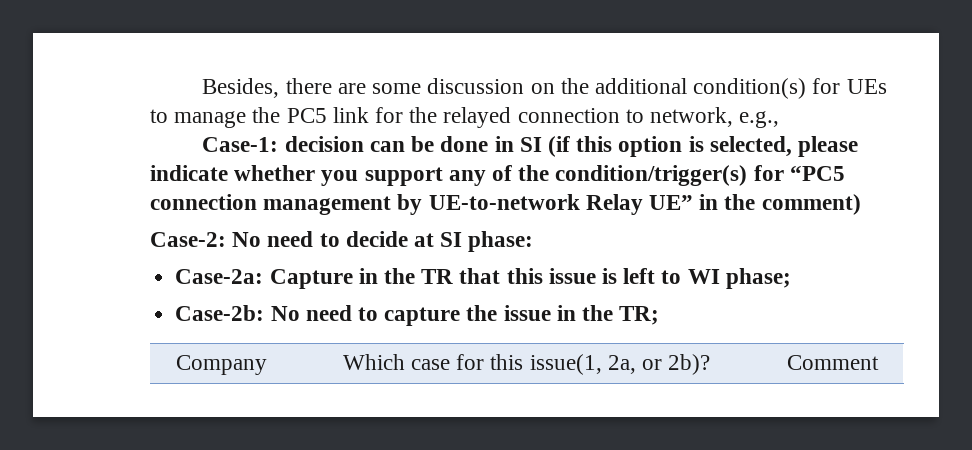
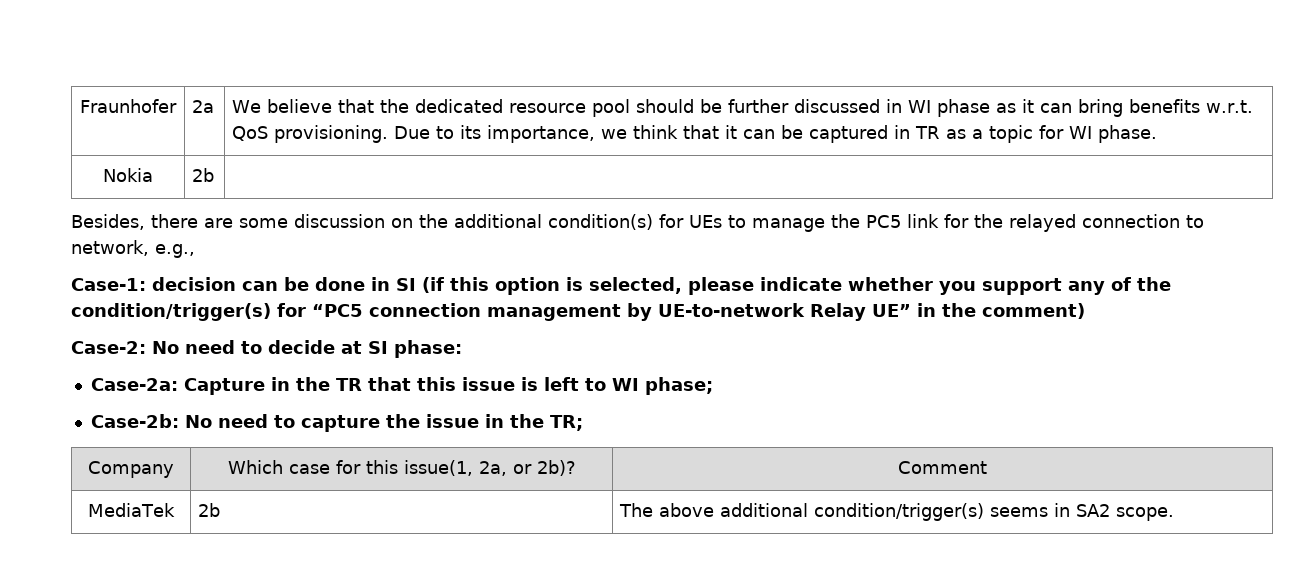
(202, 88) none -> [80,99,178,113] [192,100,215,113] [232,99,1254,117] [232,125,1158,143] [103,168,153,182] [192,168,215,182] Fraunhofer | 2a | We believe that the dedicated resource pool should be further discussed in WI phase as it can bring benefits w.r.t. QoS provisioning. Due to its importance, we think that it can be captured in TR as a topic for WI phase. // Nokia | 2b | //
(879, 362) none -> [88,503,176,517] [198,503,221,517] [619,503,1175,521] // MediaTek | 2b | The above additional condition/trigger(s) seems in SA2 scope.

